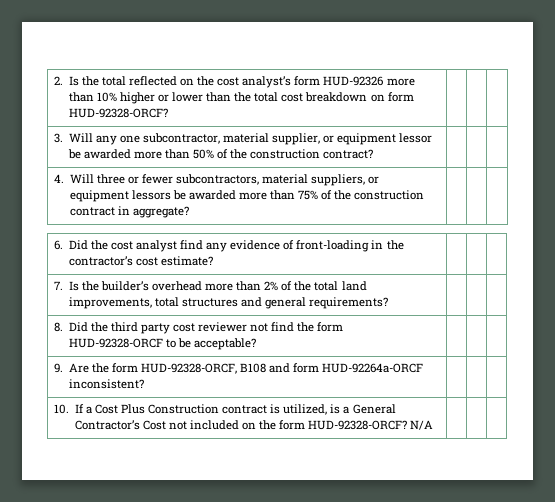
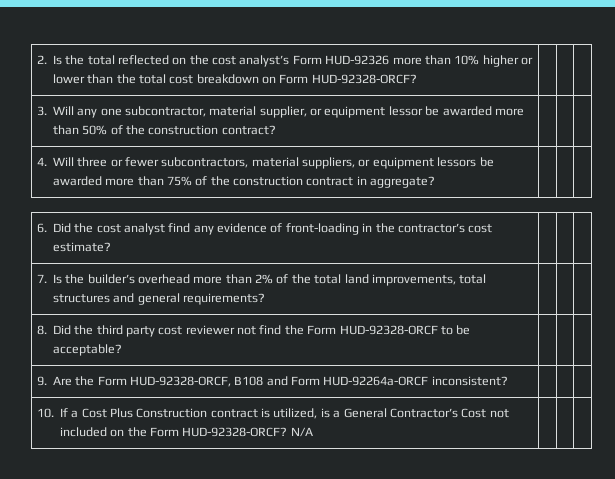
[294,76,321,86] form -> [292,55,322,65] Form
[387,92,414,102] form -> [279,74,309,84] Form
[317,322,344,332] form -> [307,325,337,335] Form
[111,363,138,373] form -> [97,376,127,386] Form
[293,363,320,373] form -> [291,376,321,386] Form
[279,420,306,430] form -> [149,427,179,437] Form

